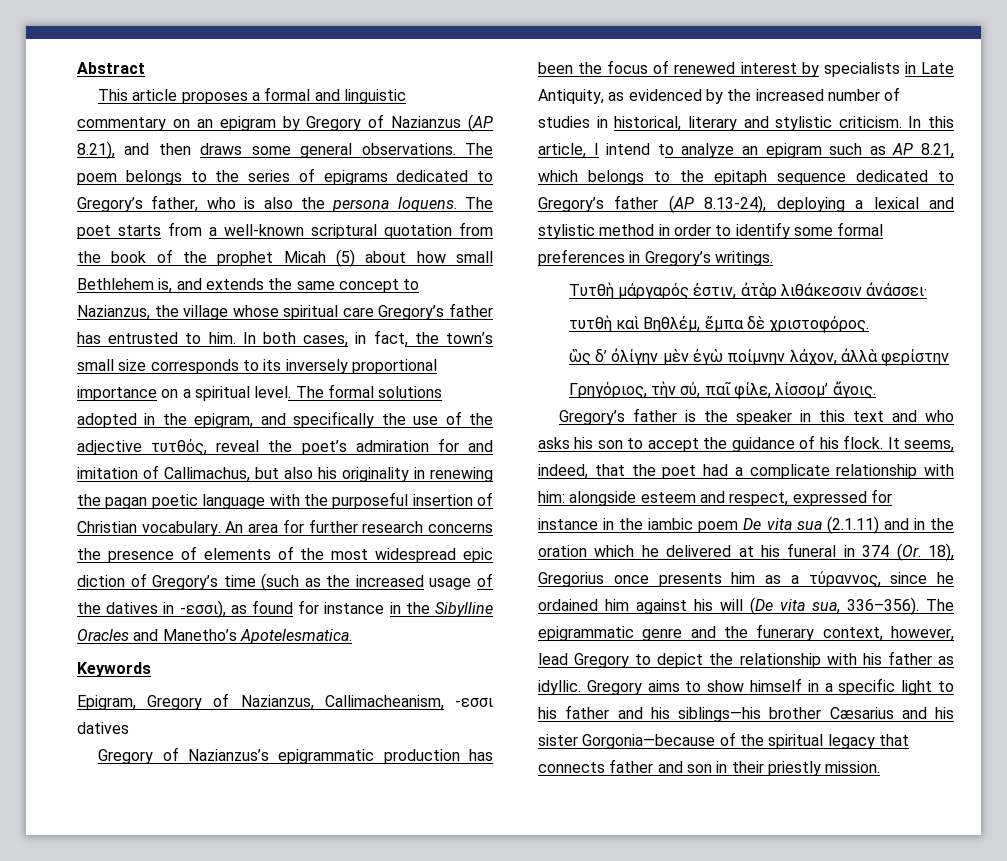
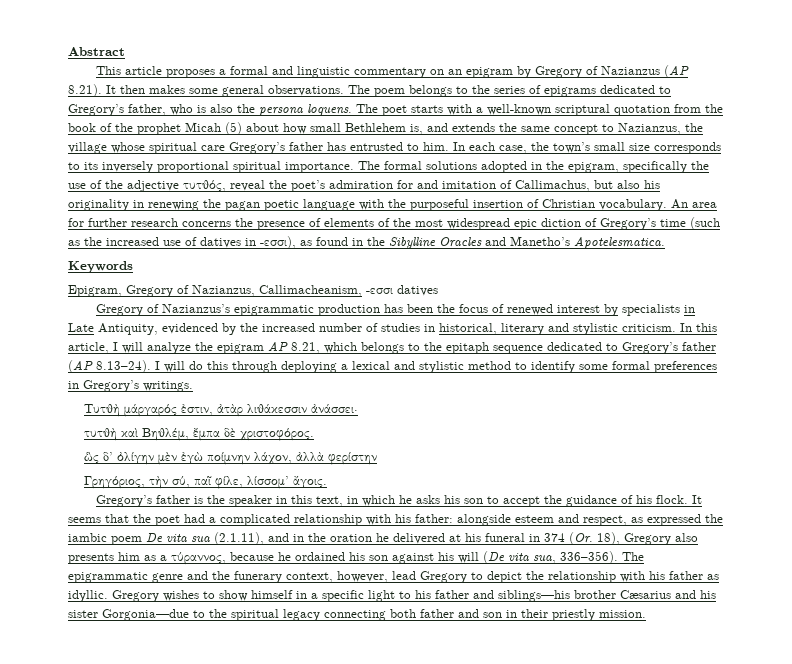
[77,141,243,159] 8.21), and then draws -> [68,84,185,97] 8.21). It then makes
[168,222,202,236] from -> [447,104,472,115] with
[263,330,408,347] both cases, in fact, -> [469,142,527,154] each case,
[77,386,292,401] importance on a spiritual level. -> [233,161,354,173] spiritual importance.
[260,413,286,425] and -> (619, 167) none
[429,573,493,590] [77,602,101,614] usage of the -> [163,237,197,246] use of
[298,600,385,614] for instance -> (348, 241) none
[608,92,625,101] as -> (158, 329) none
[606,143,886,158] intend to analyze an epigram such as -> [122,342,264,354] will analyze the epigram
[704,195,767,213] 8.13-24), -> [96,360,277,373] 8.13–24). I will do this through
[658,224,711,236] in order -> (511, 365) none
[853,410,954,422] text and who -> [315,495,412,507] text, in which he
[904,440,954,452] [538,464,588,479] seems, indeed, -> [68,517,101,523] seems
[749,464,954,479] [538,491,565,503] complicate relationship with him: -> [220,514,453,526] complicated relationship with his father:
[792,489,892,506] [538,518,615,530] expressed for instance in -> [631,514,701,526] as expressed
[826,516,879,534] (2.1.11) -> [214,532,264,545] (2.1.11),
[594,545,635,557] which -> (372, 538) none
[538,572,649,587] Gregorius once -> [624,533,698,545] Gregory also
[890,572,928,584] since -> [230,552,274,561] because
[605,599,629,611] him -> [349,552,388,561] his son
[647,680,680,692] aims -> [163,590,199,601] wishes
[650,707,670,719] his -> (494, 594) none
[582,732,736,749] Gorgonia—because of -> [102,609,205,621] Gorgonia—due to
[878,734,909,746] [538,762,605,773] that connects -> [324,609,416,621] connecting both

